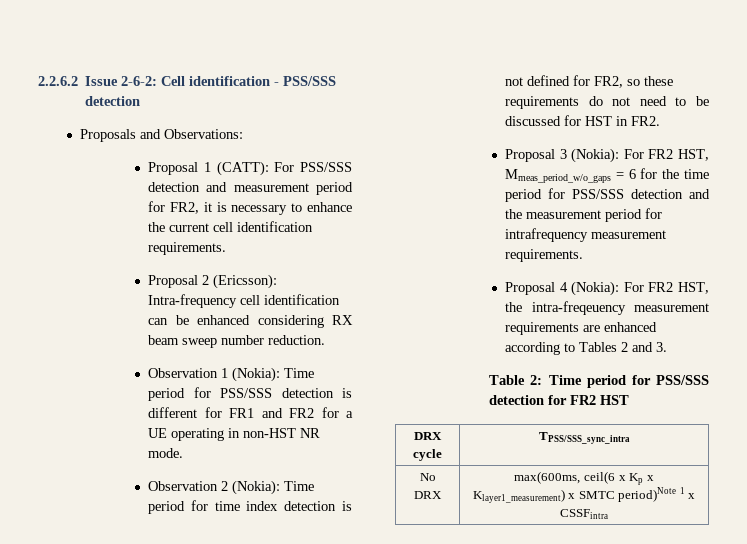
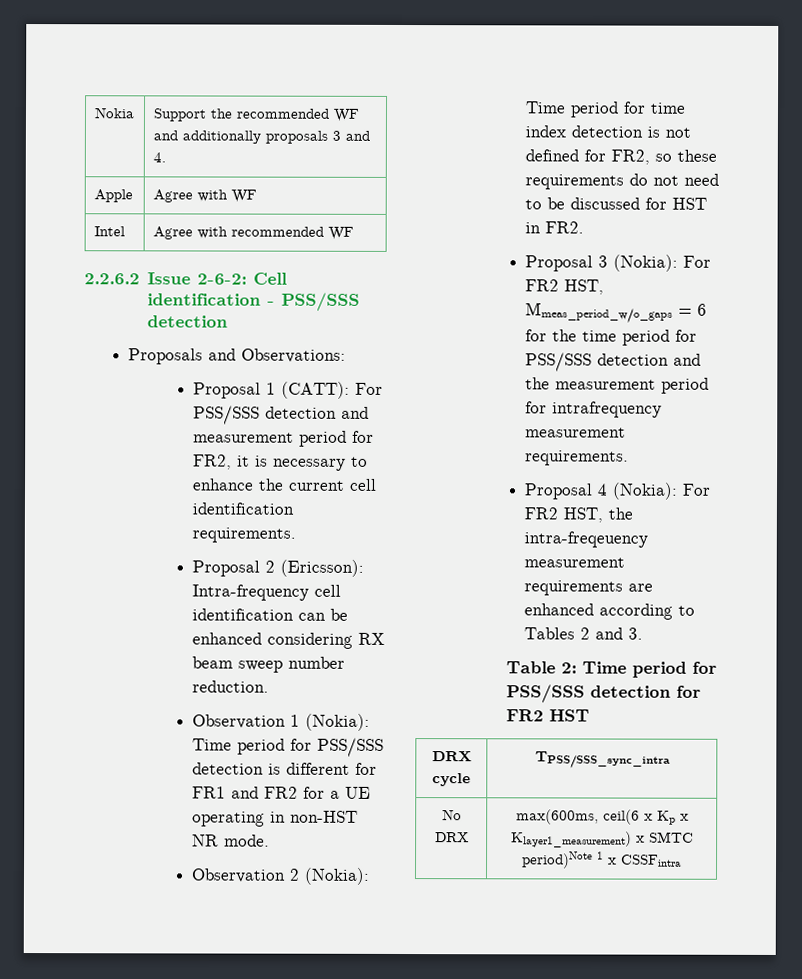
(38, 81) none -> [93,107,134,119] [152,108,359,122] [152,130,370,144] [152,152,166,163] [93,189,133,203] [152,189,257,203] [93,226,125,237] [152,226,354,240] Nokia | Support the recommended WF and additionally proposals 3 and 4. // Apple | Agree with WF // Intel | Agree with recommended WF //

